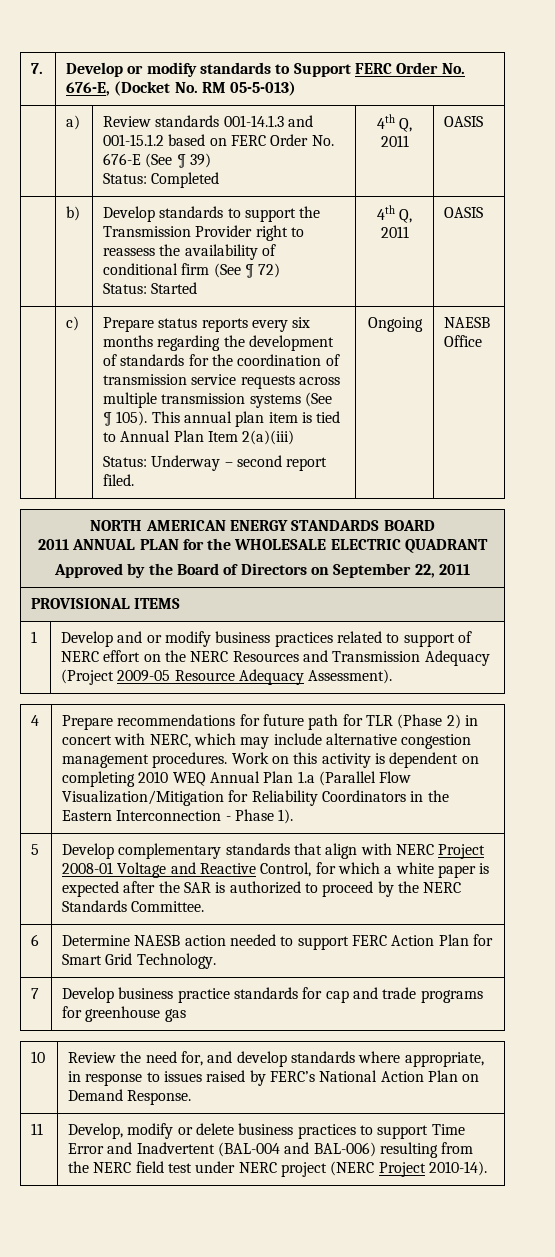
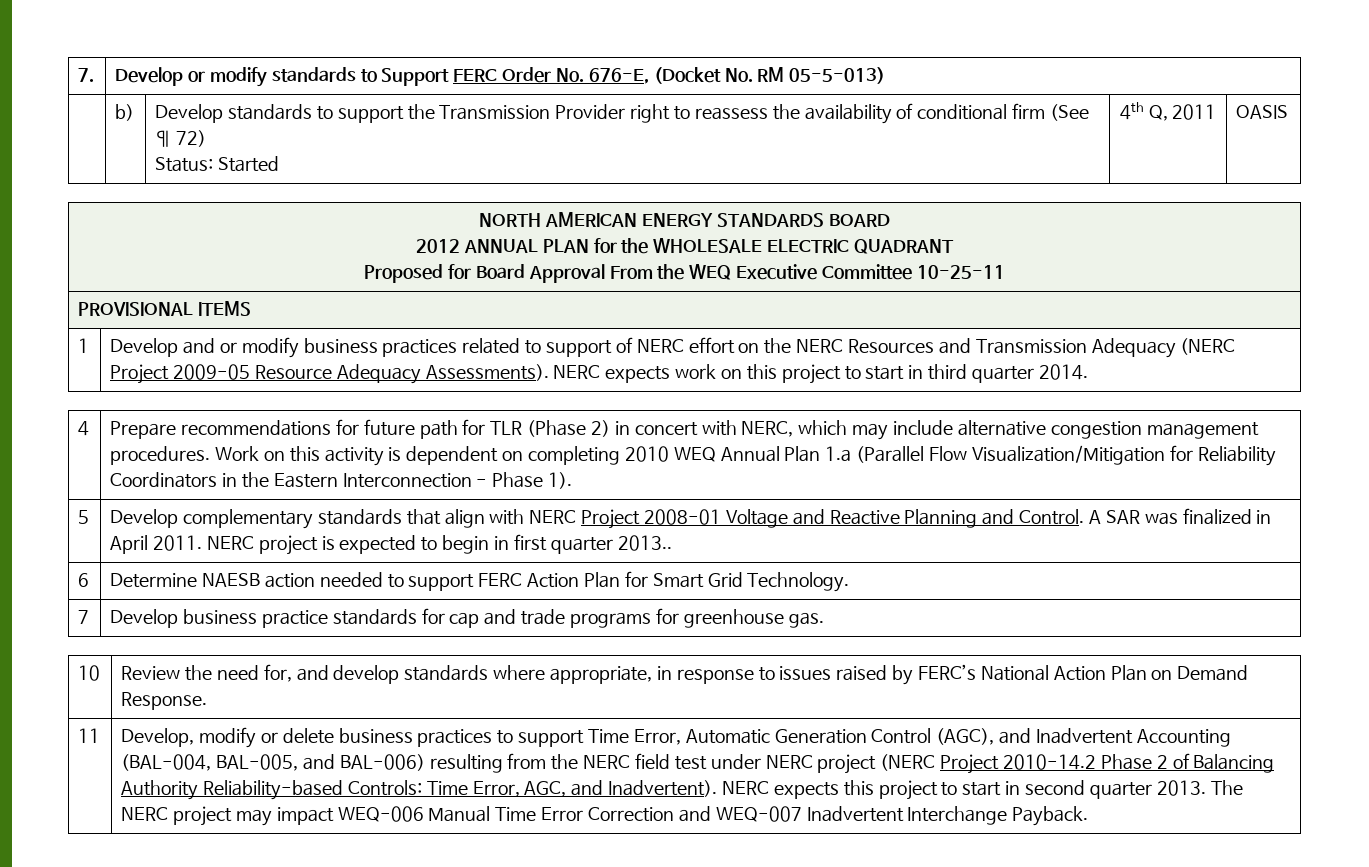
[66,115,81,130] [103,115,314,127] [103,134,334,146] [103,153,212,168] [103,172,220,188] [376,114,413,132] [380,135,409,147] [444,116,484,127] // | a) | Review standards 001-14.1.3 and 001-15.1.2 based on FERC Order No. 676-E (See ¶ 39) // Status: Completed | 4th Q, 2011 | OASIS -> (886, 75) none
[66,316,80,331] [103,317,311,332] [103,335,335,351] [103,354,340,366] [103,374,341,389] [103,392,333,408] [103,411,341,427] [103,430,295,445] [103,455,328,471] [103,474,135,486] [367,317,423,332] [444,317,491,328] [444,335,483,347] // | c) | Prepare status reports every six months regarding the development of standards for the coordination of transmission service requests across multiple transmission systems (See ¶ 105). This annual plan item is tied to Annual Plan Item 2(a)(iii) // Status: Underway – second report filed. | Ongoing | NAESB Office -> (1289, 112) none
[37,539,69,550] 2011 -> [415,239,460,253] 2012
[54,563,470,578] Approved by the Board of Directors on September 22, 2011 -> [364,264,1005,283] Proposed for Board Approval From the WEQ Executive Committee 10-25-11
[61,669,115,685] (Project -> [1180,338,1236,355] [110,364,170,384] (NERC Project
[308,669,393,684] Assessment). -> [425,364,1088,384] Assessments). NERC expects work on this project to start in third quarter 2014.
[260,862,490,878] [62,881,462,897] [62,900,205,912] Control, for which a white paper is expected after the SAR is authorized to proceed by the NERC Standards Committee. -> [904,508,1272,528] [110,534,672,555] Planning and Control. A SAR was finalized in April 2011. NERC project is expected to begin in first quarter 2013..
[164,1009,186,1022] gas -> [788,612,824,628] gas.
[68,1142,281,1157] Error and Inadvertent (BAL-004 -> [633,728,1231,747] [121,754,299,771] Error, Automatic Generation Control (AGC), and Inadvertent Accounting (BAL-004, BAL-005,
[429,1161,488,1176] 2010-14). -> [1003,753,1275,773] [121,780,1243,800] [121,806,1089,826] 2010-14.2 Phase 2 of Balancing Authority Reliability-based Controls: Time Error, AGC, and Inadvertent). NERC expects this project to start in second quarter 2013. The NERC project may impact WEQ-006 Manual Time Error Correction and WEQ-007 Inadvertent Interchange Payback.

